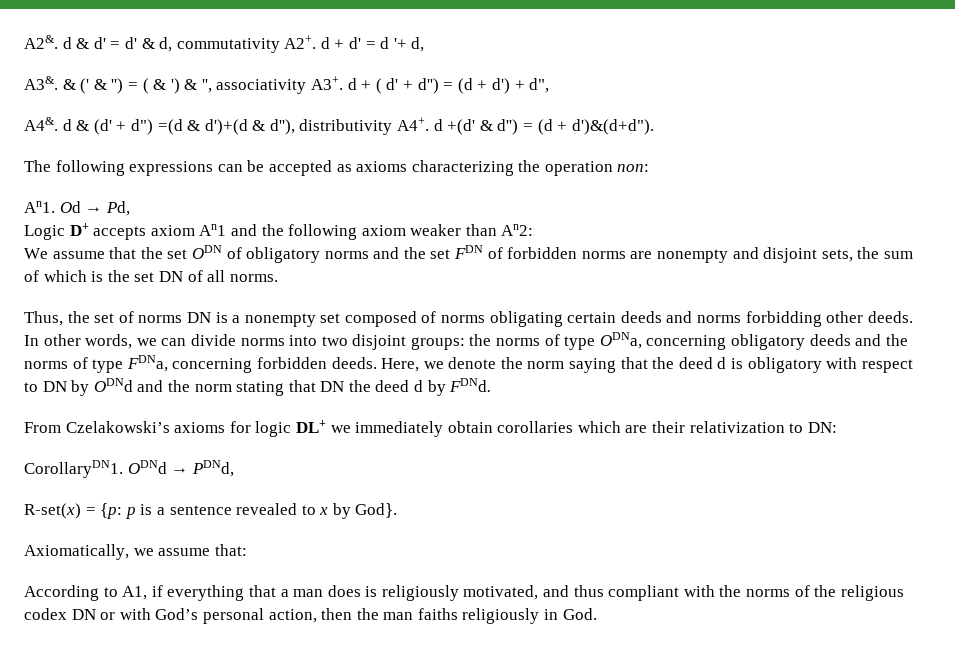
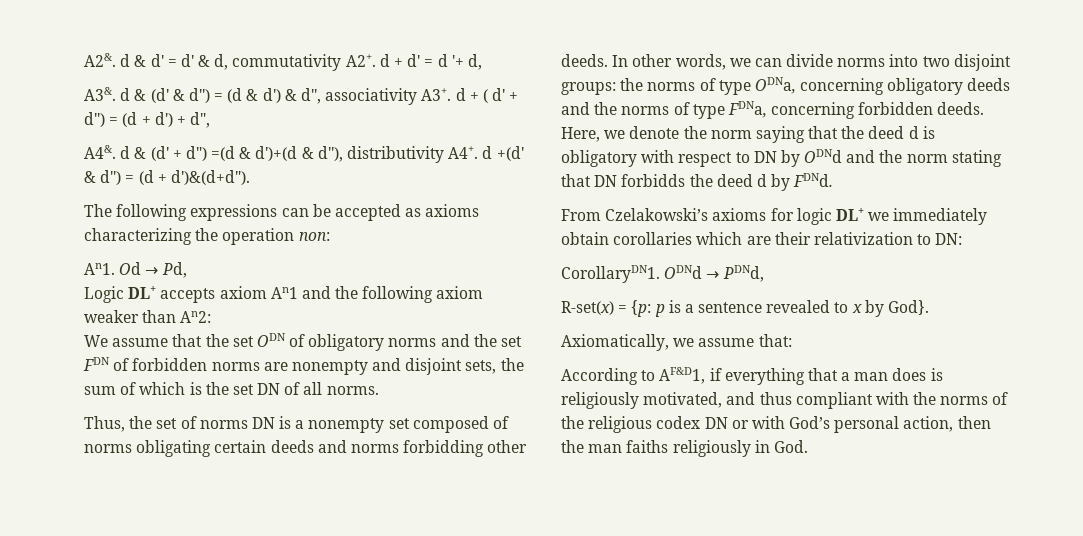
[62,78,212,94] & (' & '') = ( & ') & '', -> [120,88,322,104] d & (d' & d'') = (d & d') & d'',
[69,223,89,236] D+ -> [128,286,157,299] DL+
(345, 386) none -> [621,174,686,187] forbidds
[122,586,148,600] A1, -> [659,367,706,384] AF&D1,

